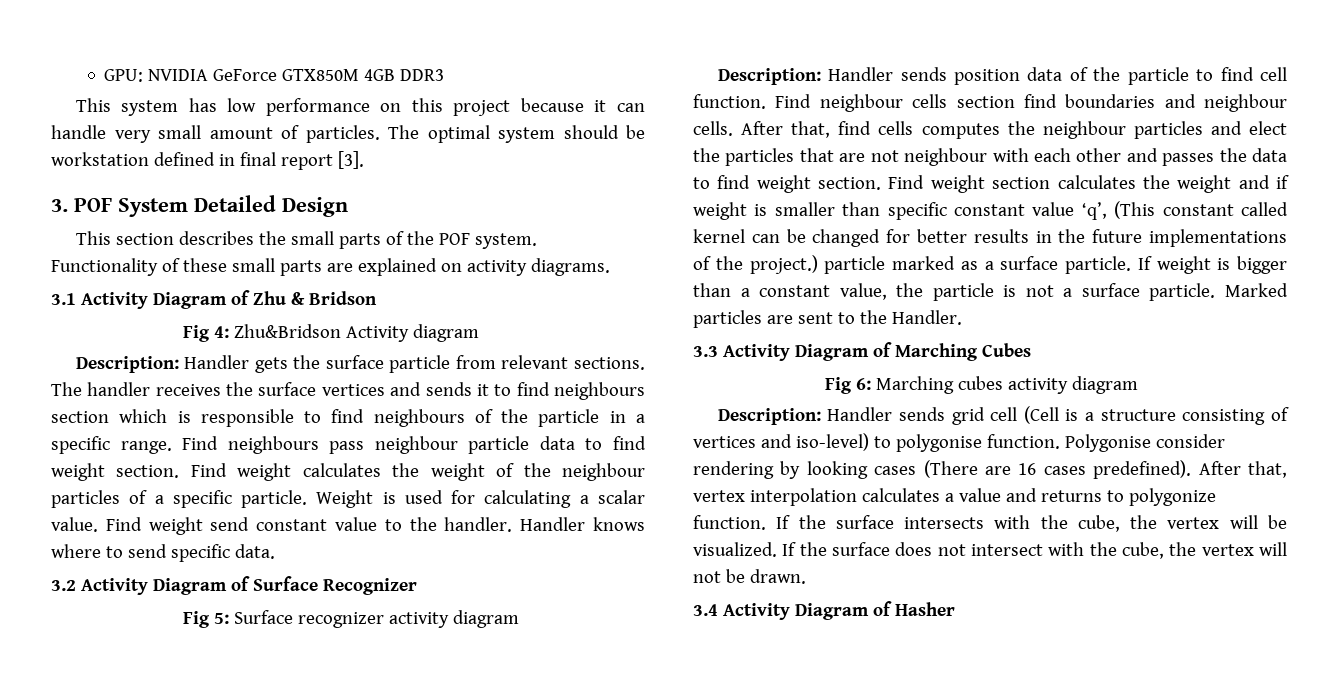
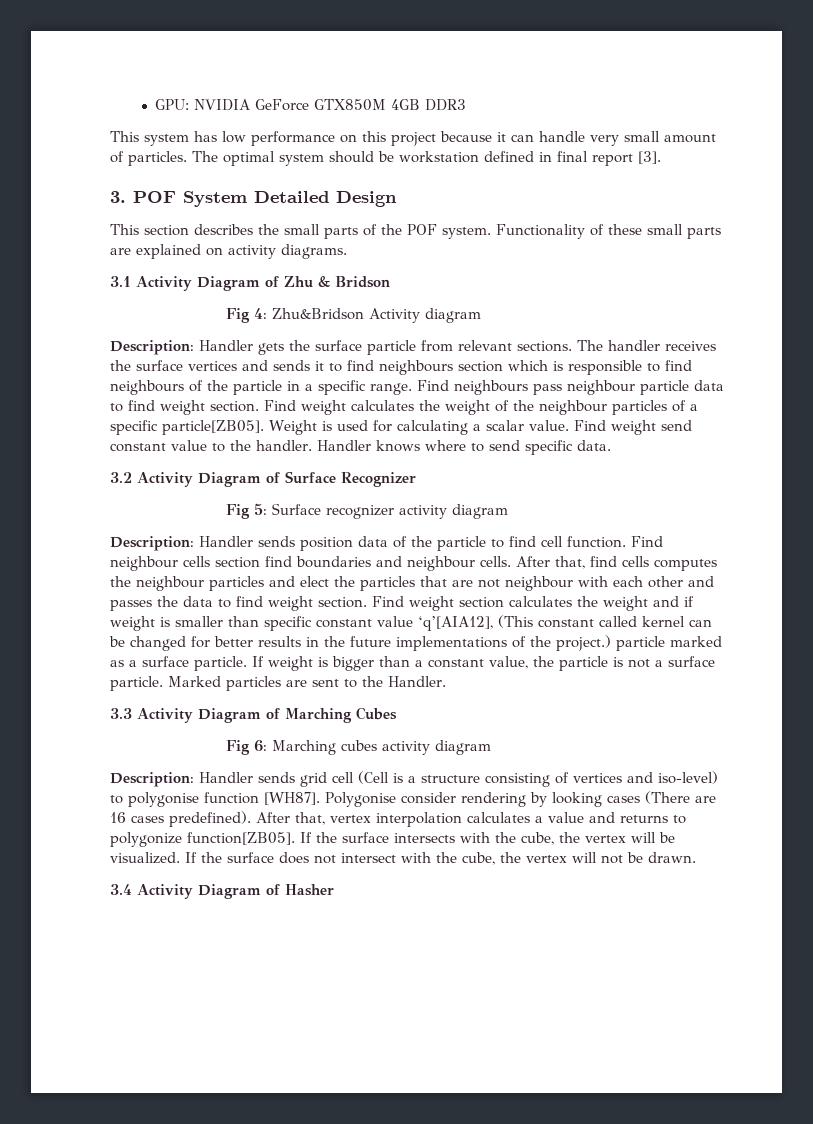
[241,490,308,508] particle. -> [162,420,264,435] particle[ZB05].
[1081,202,1107,220] ‘q’, -> [418,616,493,631] ‘q’[AIA12],
[986,434,1060,449] function. -> [204,792,320,805] function [WH87].
[693,515,766,530] function. -> [187,832,295,845] function[ZB05].

